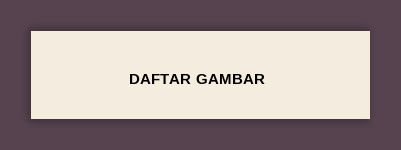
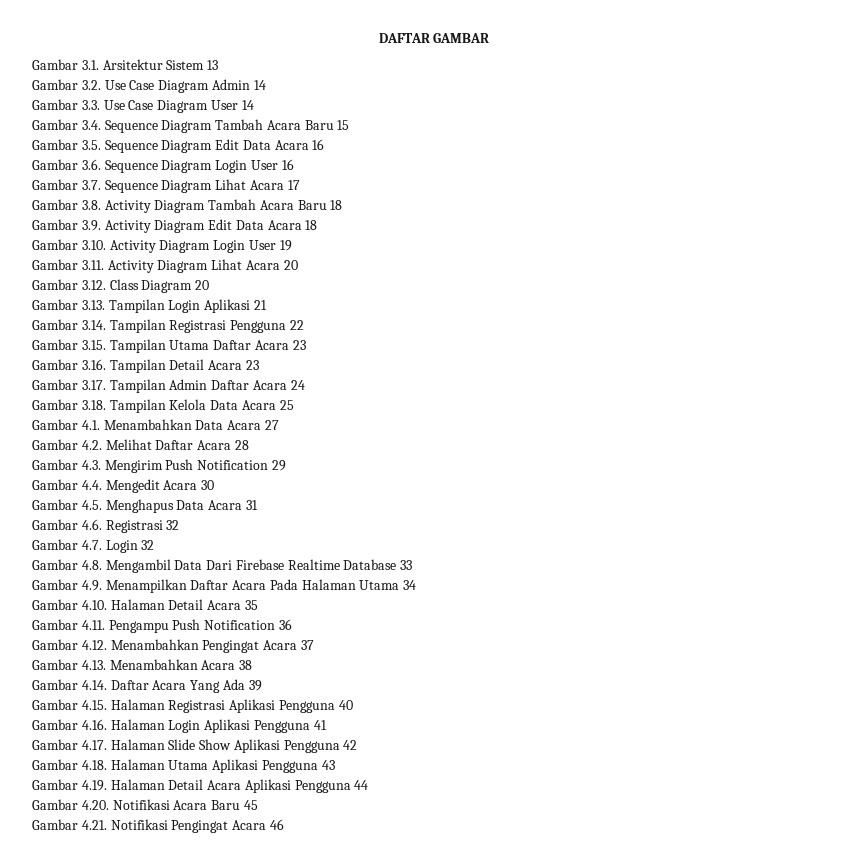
(265, 79) none -> [32,59,219,70] [32,79,266,93] [32,99,254,113] [32,119,350,133] [32,139,325,153] [32,159,294,173] [32,179,300,193] [32,199,343,213] [32,219,318,233] [32,239,292,253] [32,259,298,273] [32,279,210,293] [32,299,267,313] [32,319,304,333] [32,339,306,353] [32,359,259,373] [32,379,305,393] [32,399,294,413] [32,419,279,430] [32,439,249,450] [32,459,286,473] [32,479,215,493] [32,499,258,513] [32,519,180,533] [32,539,155,553] [32,559,413,573] [32,579,417,593] [32,599,258,610] [32,619,292,633] [32,639,314,653] [32,659,253,670] [32,679,262,693] [32,699,353,713] [32,719,327,733] [32,739,358,753] [32,759,335,773] [32,779,369,793] [32,799,258,810] [32,819,284,833] // Gambar 3.1. Arsitektur Sistem 13 // Gambar 3.2. Use Case Diagram Admin 14 // Gambar 3.3. Use Case Diagram User 14 // Gambar 3.4. Sequence Diagram Tambah Acara Baru 15 // Gambar 3.5. Sequence Diagram Edit Data Acara 16 // Gambar 3.6. Sequence Diagram Login User 16 // Gambar 3.7. Sequence Diagram Lihat Acara 17 // Gambar 3.8. Activity Diagram Tambah Acara Baru 18 // Gambar 3.9. Activity Diagram Edit Data Acara 18 // Gambar 3.10. Activity Diagram Login User 19 // Gambar 3.11. Activity Diagram Lihat Acara 20 // Gambar 3.12. Class Diagram 20 // Gambar 3.13. Tampilan Login Aplikasi 21 // Gambar 3.14. Tampilan Registrasi Pengguna 22 // Gambar 3.15. Tampilan Utama Daftar Acara 23 // Gambar 3.16. Tampilan Detail Acara 23 // Gambar 3.17. Tampilan Admin Daftar Acara 24 // Gambar 3.18. Tampilan Kelola Data Acara 25 // Gambar 4.1. Menambahkan Data Acara 27 // Gambar 4.2. Melihat Daftar Acara 28 // Gambar 4.3. Mengirim Push Notification 29 // Gambar 4.4. Mengedit Acara 30 // Gambar 4.5. Menghapus Data Acara 31 // Gambar 4.6. Registrasi 32 // Gambar 4.7. Login 32 // Gambar 4.8. Mengambil Data Dari Firebase Realtime Database 33 // Gambar 4.9. Menampilkan Daftar Acara Pada Halaman Utama 34 // Gambar 4.10. Halaman Detail Acara 35 // Gambar 4.11. Pengampu Push Notification 36 // Gambar 4.12. Menambahkan Pengingat Acara 37 // Gambar 4.13. Menambahkan Acara 38 // Gambar 4.14. Daftar Acara Yang Ada 39 // Gambar 4.15. Halaman Registrasi Aplikasi Pengguna 40 // Gambar 4.16. Halaman Login Aplikasi Pengguna 41 // Gambar 4.17. Halaman Slide Show Aplikasi Pengguna 42 // Gambar 4.18. Halaman Utama Aplikasi Pengguna 43 // Gambar 4.19. Halaman Detail Acara Aplikasi Pengguna 44 // Gambar 4.20. Notifikasi Acara Baru 45 // Gambar 4.21. Notifikasi Pengingat Acara 46

